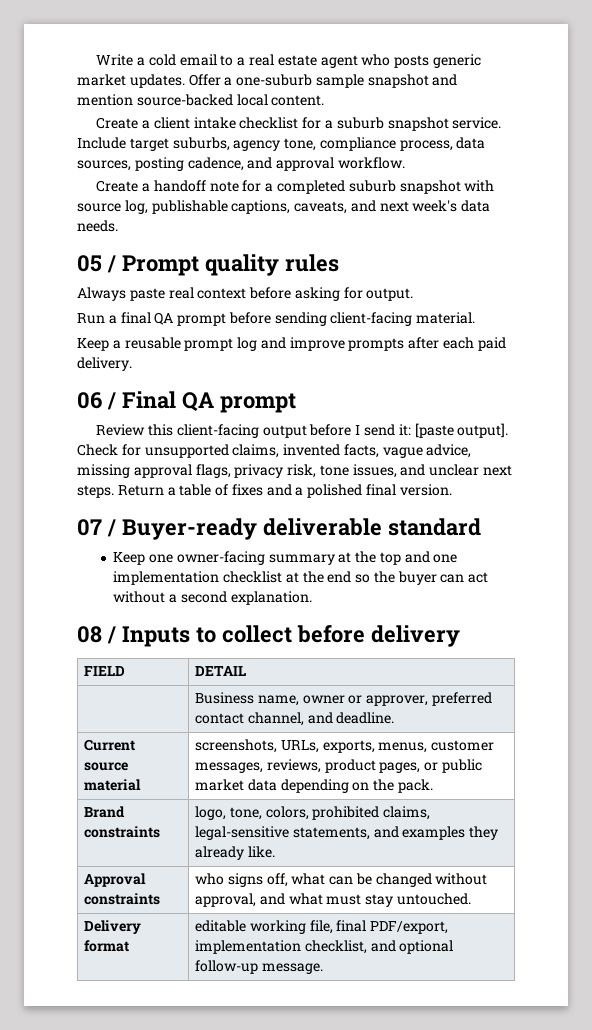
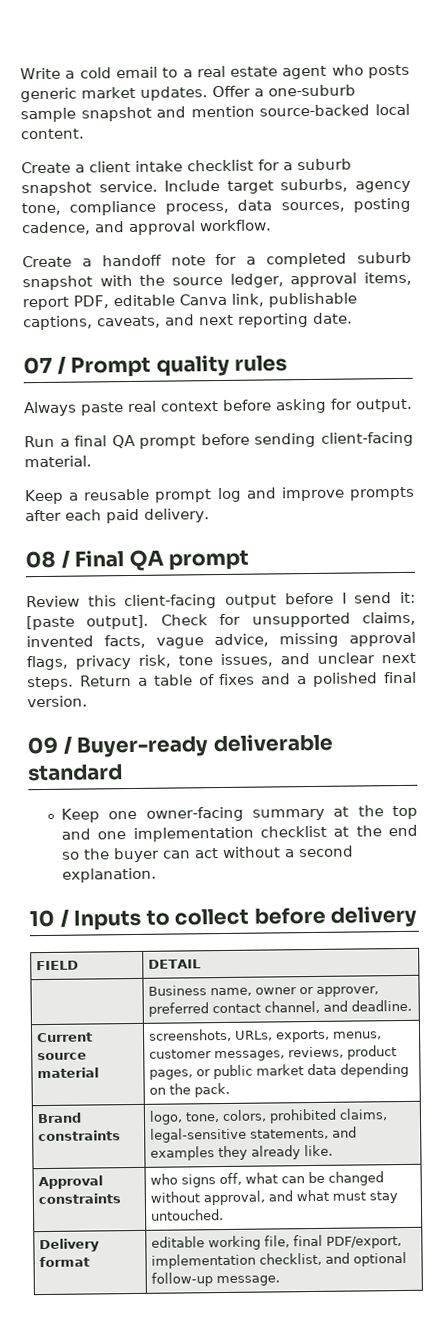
[77,200,148,214] source log, -> [139,271,412,288] [22,293,264,311] the source ledger, approval items, report PDF, editable Canva link,
[412,200,491,212] [77,220,118,232] [77,255,102,272] week's data needs. // 05 -> [237,312,353,328] [23,356,52,375] reporting date. // 07
[77,392,102,409] 06 -> [25,550,56,569] 08
[77,519,102,536] 07 -> [27,736,58,755] 09
[77,626,102,643] 08 -> [29,909,55,928] 10

